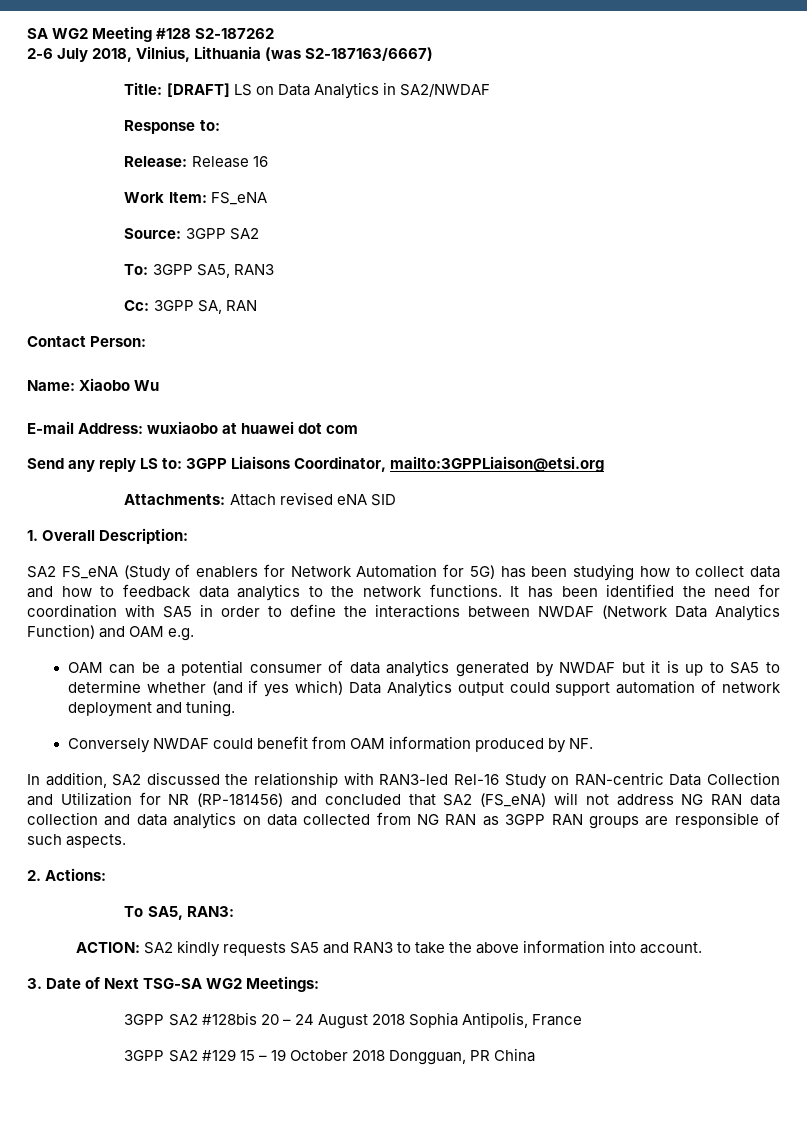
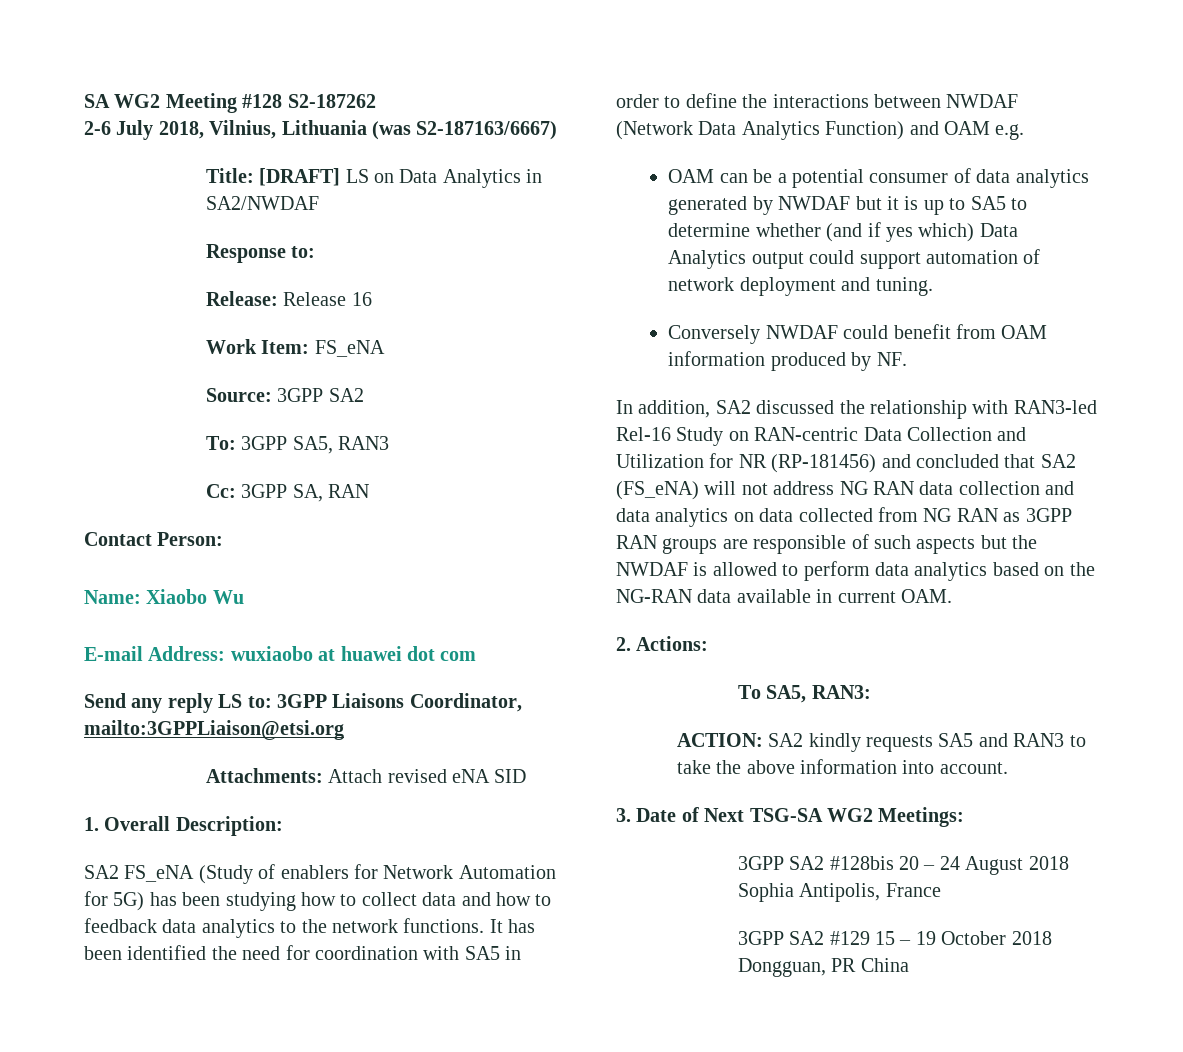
[66,834,127,848] aspects. -> [916,535,1038,554] [616,561,1095,581] [616,589,952,603] aspects but the NWDAF is allowed to perform data analytics based on the NG-RAN data available in current OAM.

